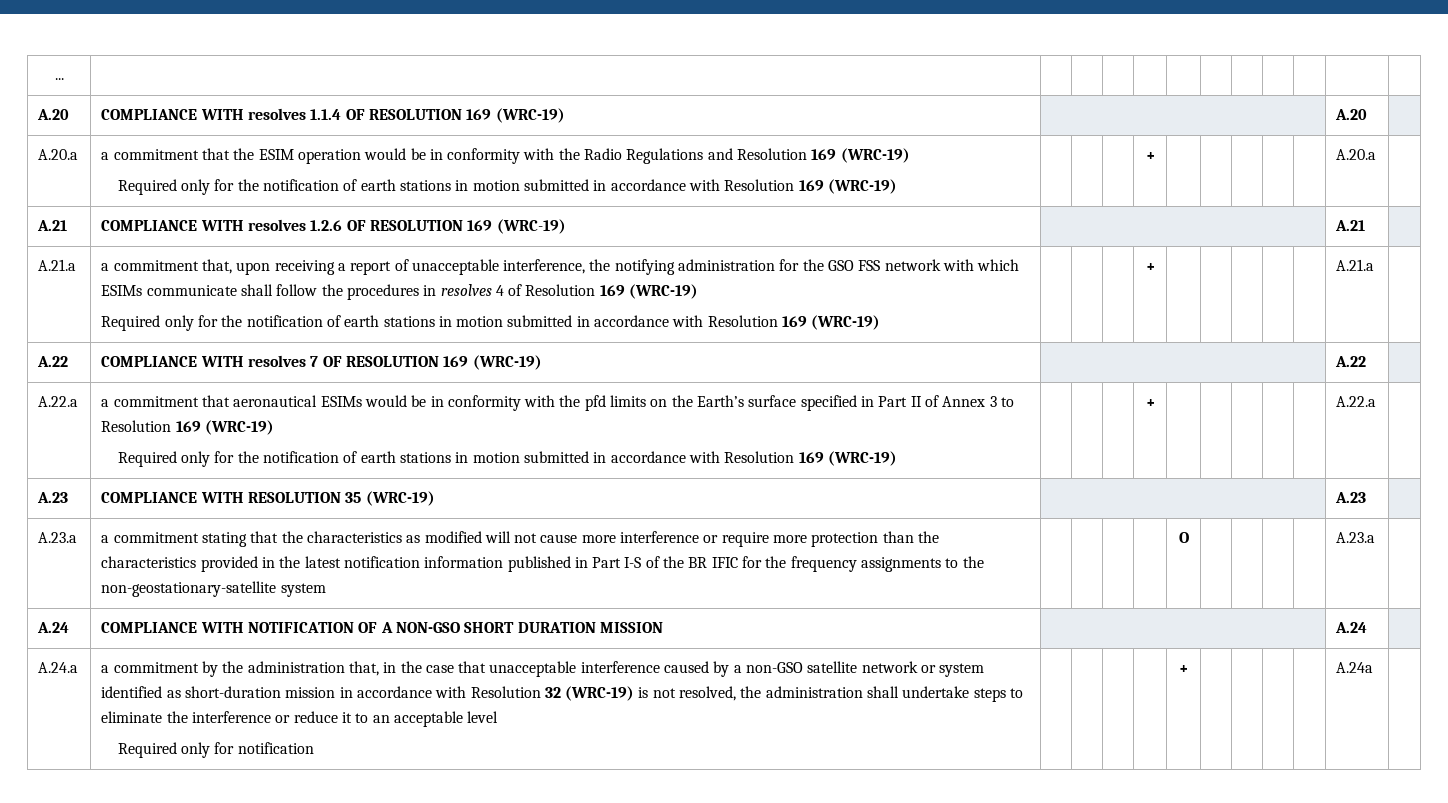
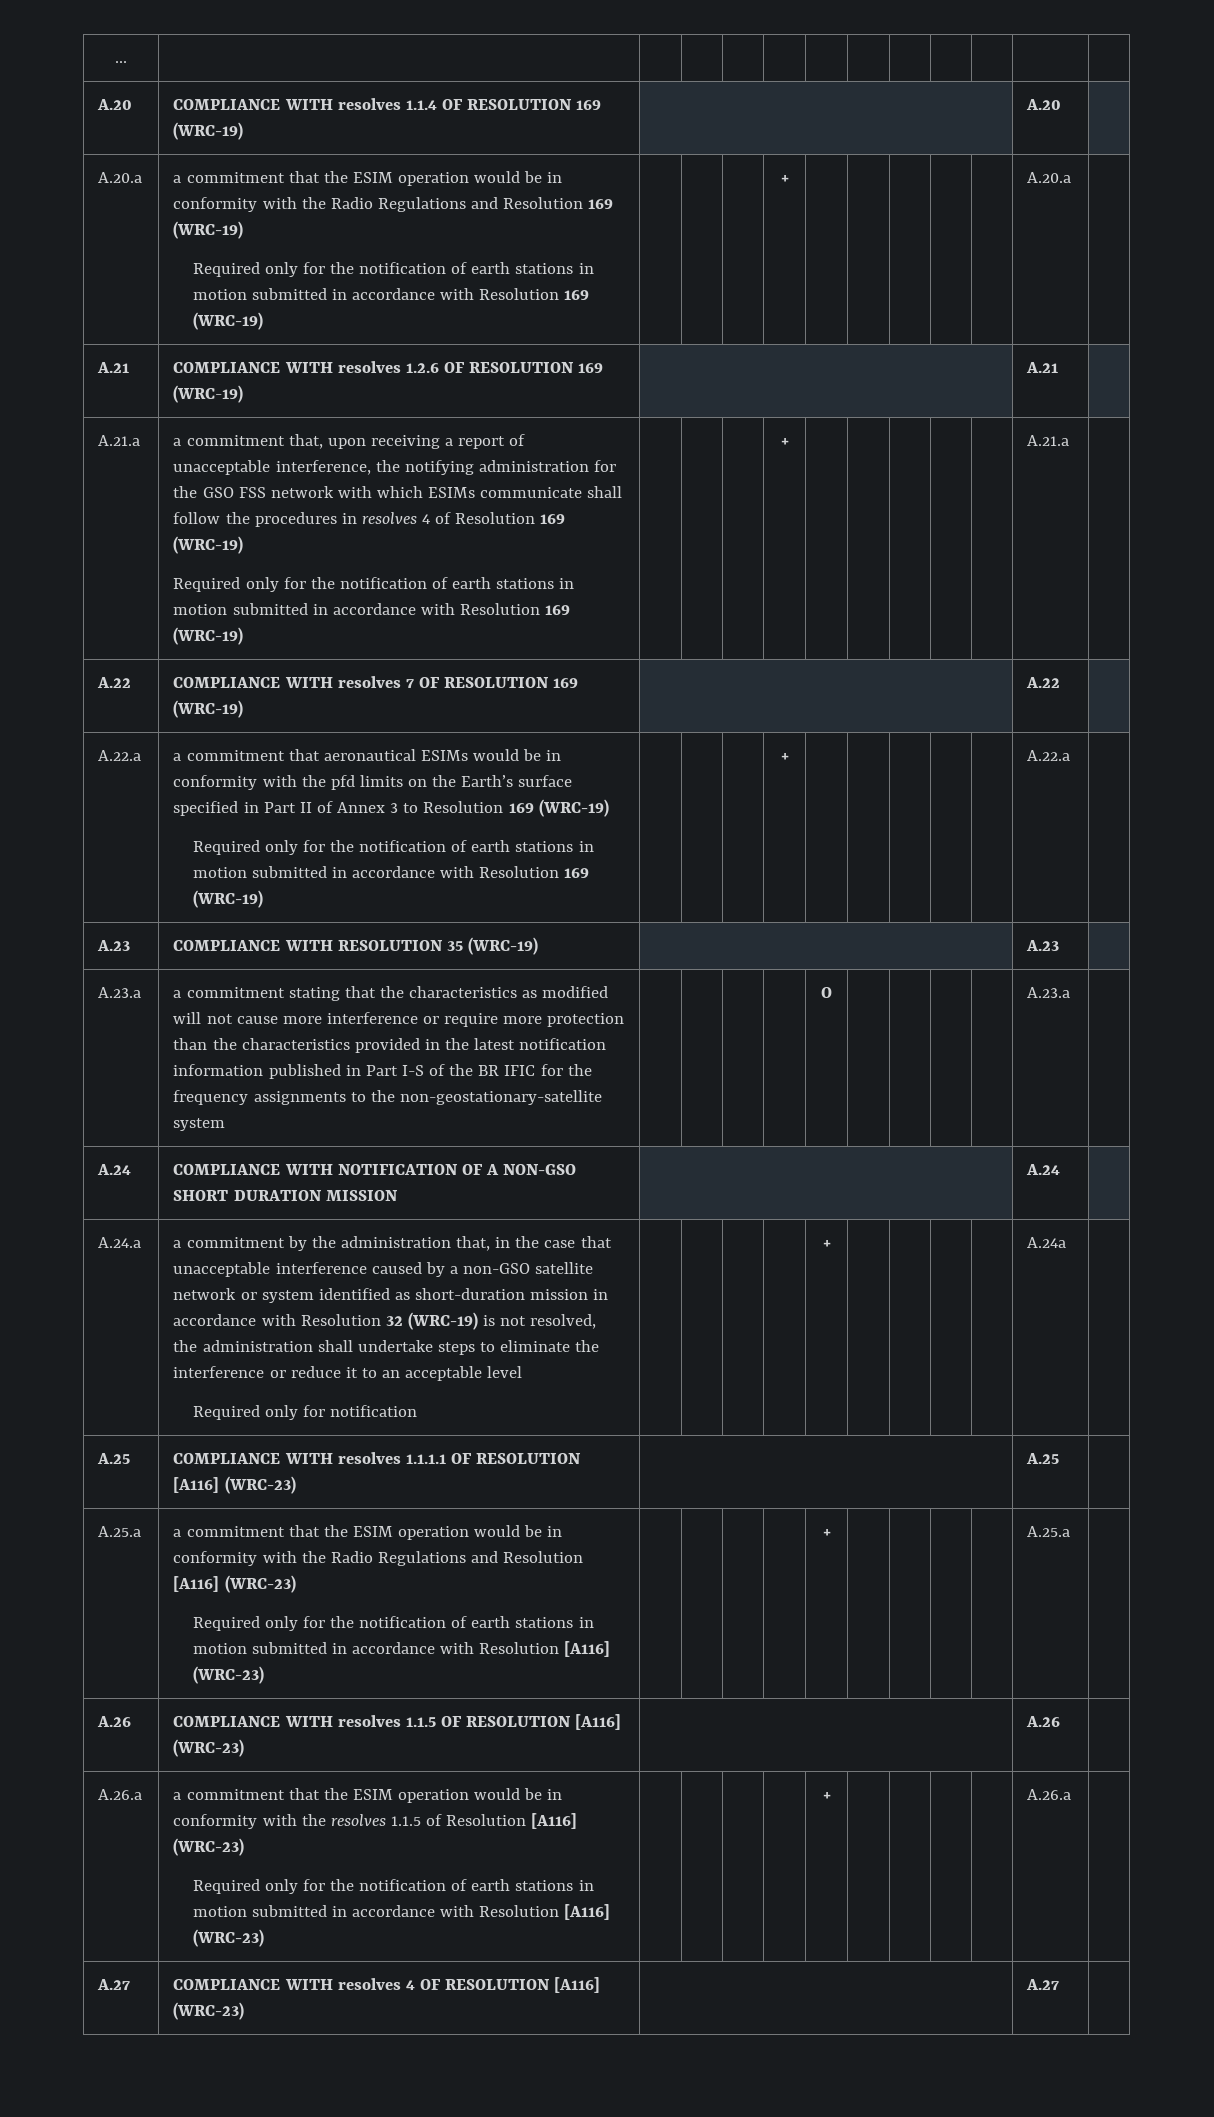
(1374, 667) none -> [97,1453,131,1464] [173,1452,582,1464] [173,1476,296,1494] [1026,1453,1060,1464] [98,1526,142,1537] [173,1525,563,1540] [173,1551,584,1566] [173,1575,296,1593] [192,1616,594,1631] [192,1641,611,1657] [192,1666,264,1684] [822,1529,831,1537] [1027,1526,1071,1537] [97,1716,132,1727] [173,1714,622,1730] [173,1739,245,1757] [1026,1716,1061,1727] [98,1789,143,1800] [173,1788,563,1803] [173,1813,578,1829] [173,1838,245,1856] [192,1879,594,1894] [192,1904,611,1920] [192,1929,264,1947] [822,1792,831,1800] [1027,1789,1072,1800] [97,1979,131,1990] [173,1977,601,1993] [173,2002,245,2020] [1026,1979,1060,1990] // A.25 | COMPLIANCE WITH resolves 1.1.1.1 OF RESOLUTION [A116] (WRC-23) | | A.25 | // A.25.a | a commitment that the ESIM operation would be in conformity with the Radio Regulations and Resolution [A116] (WRC-23) // Required only for the notification of earth stations in motion submitted in accordance with Resolution [A116] (WRC-23) | | | | | + | | | | | A.25.a | // A.26 | COMPLIANCE WITH resolves 1.1.5 OF RESOLUTION [A116] (WRC-23) | | A.26 | // A.26.a | a commitment that the ESIM operation would be in conformity with the resolves 1.1.5 of Resolution [A116] (WRC-23) // Required only for the notification of earth stations in motion submitted in accordance with Resolution [A116] (WRC-23) | | | | | + | | | | | A.26.a | // A.27 | COMPLIANCE WITH resolves 4 OF RESOLUTION [A116] (WRC-23) | | A.27 |

